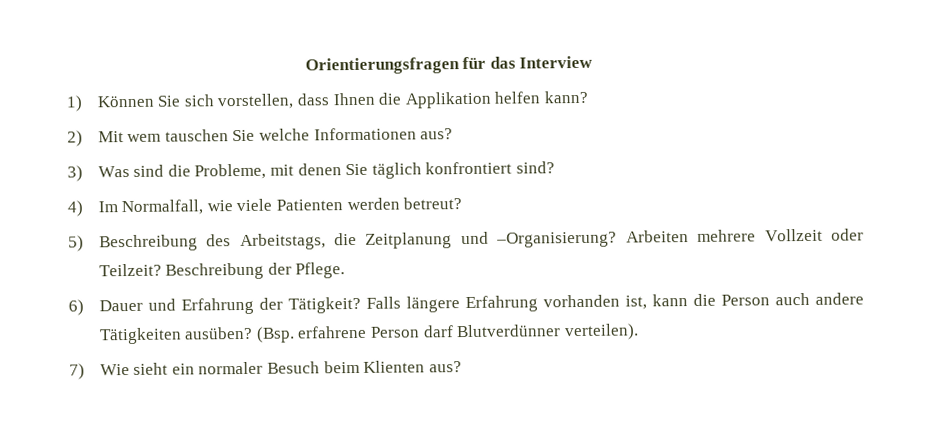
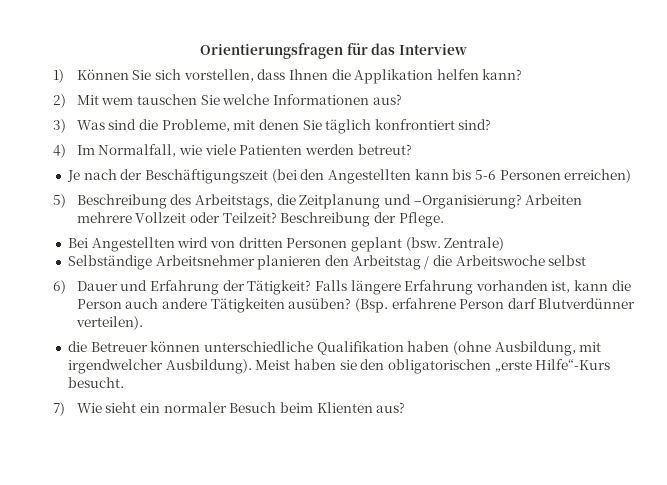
(463, 203) none -> [67,169,632,184] // Je nach der Beschäftigungszeit (bei den Angestellten kann bis 5-6 Personen erreichen)
(346, 270) none -> [68,237,505,252] [68,255,587,270] // Bei Angestellten wird von dritten Personen geplant (bsw. Zentrale) // Selbständige Arbeitsnehmer planieren den Arbeitstag / die Arbeitswoche selbst
(639, 332) none -> [68,341,602,356] [68,359,611,374] [68,377,125,388] // die Betreuer können unterschiedliche Qualifikation haben (ohne Ausbildung, mit irgendwelcher Ausbildung). Meist haben sie den obligatorischen „erste Hilfe“-Kurs besucht.

